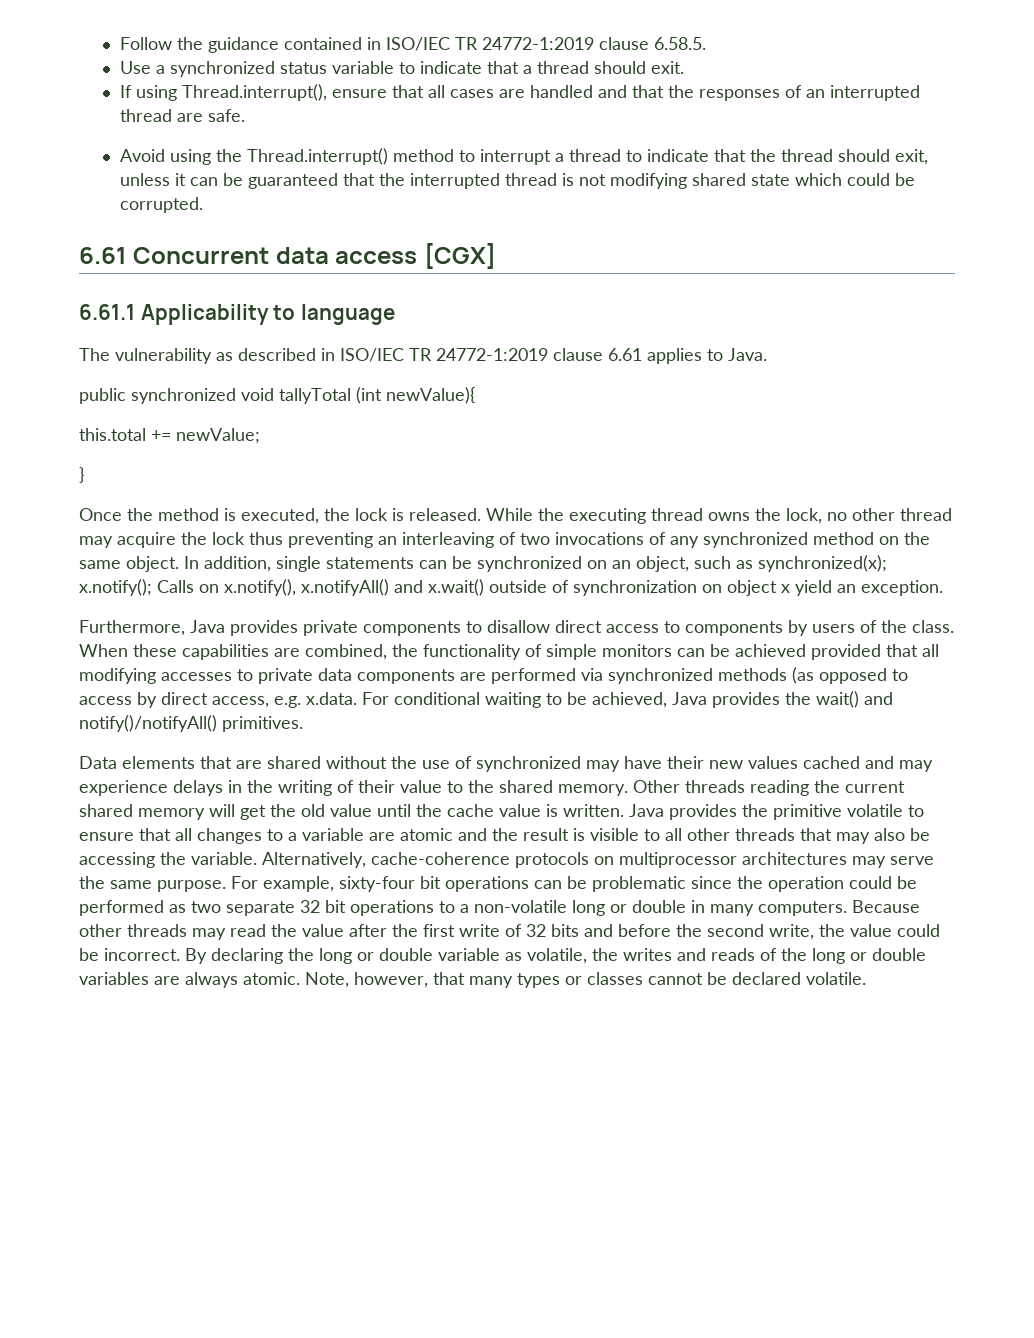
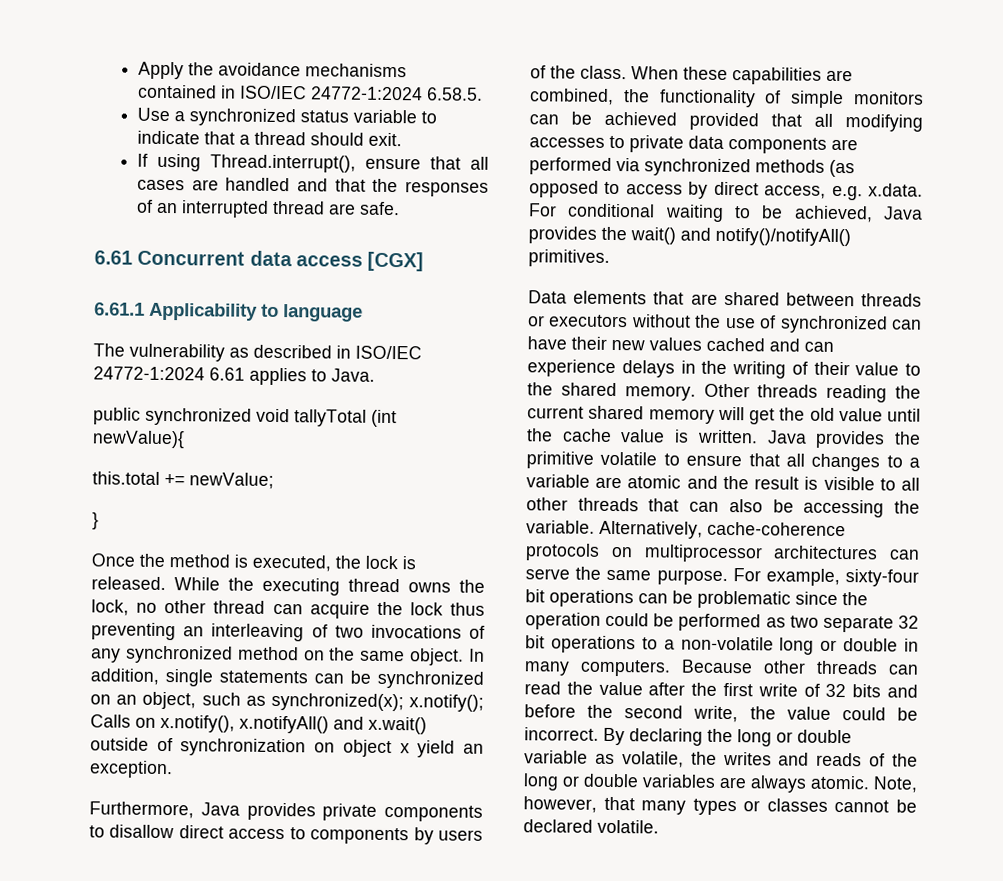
[119,37,649,53] Follow the guidance contained in ISO/IEC TR 24772-1:2019 clause -> [138,61,408,80] [138,84,424,101] Apply the avoidance mechanisms contained in ISO/IEC 24772-1:2024
[119,148,928,165] [119,173,915,189] [119,197,203,213] // Avoid using the Thread.interrupt() method to interrupt a thread to indicate that the thread should exit, unless it can be guaranteed that the interrupted thread is not modifying shared state which could be corrupted. -> (401, 208) none
[409,348,603,361] TR 24772-1:2019 clause -> [93,366,205,381] 24772-1:2024
[79,536,113,548] may -> [272,603,303,615] can
(321, 762) none -> [785,292,922,307] [528,314,629,328] between threads or executors
[586,760,620,772] may -> [892,319,922,330] can
[899,760,933,772] may -> [804,341,834,352] can
[836,832,870,844] may -> [689,501,720,512] can
[852,856,886,868] may -> [889,549,920,560] can
[192,928,226,940] may -> [888,664,919,675] can

